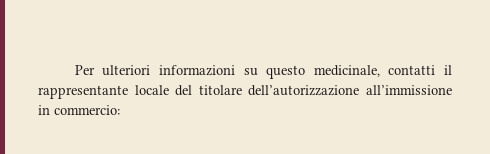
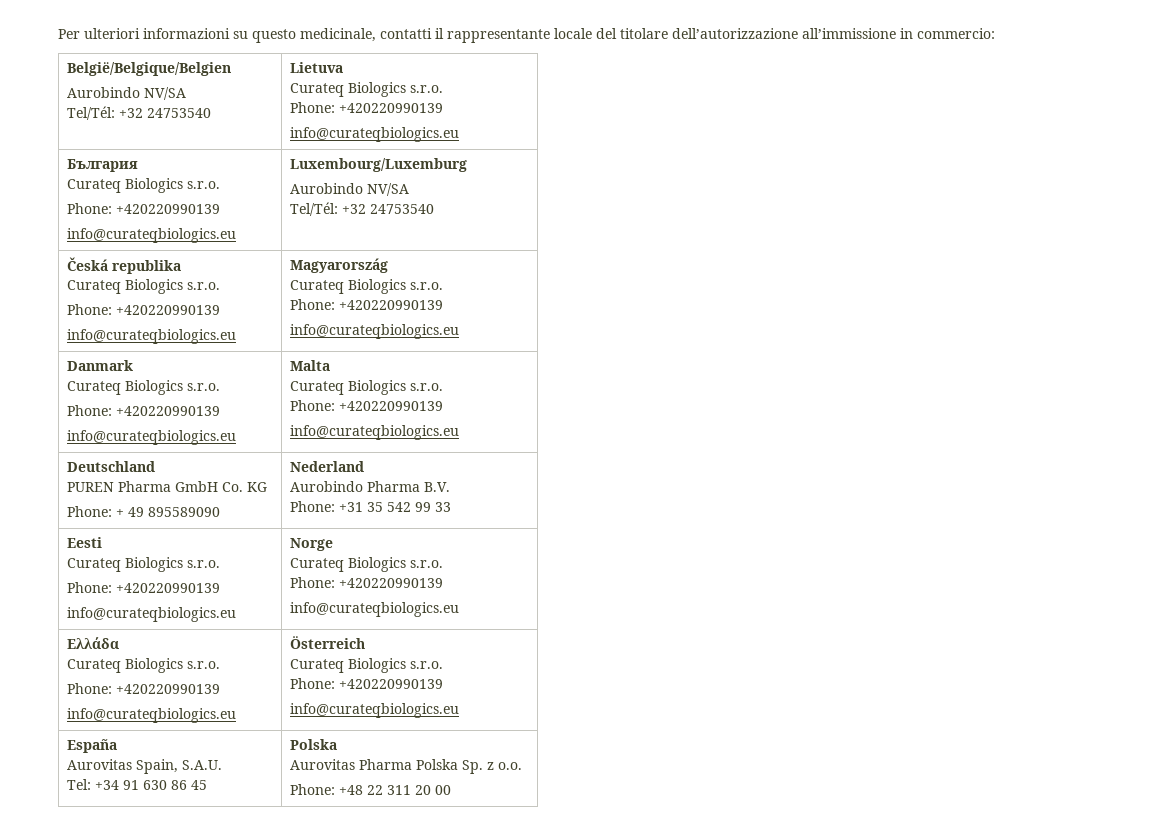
(120, 110) none -> [67,62,232,76] [67,87,187,100] [67,106,212,120] [290,62,344,73] [290,82,444,97] [290,102,444,113] [290,127,460,142] [67,159,139,172] [67,178,221,193] [67,203,221,214] [67,228,237,243] [290,158,468,172] [290,183,410,196] [290,202,435,216] [67,257,182,274] [67,279,221,294] [67,304,221,315] [67,329,237,344] [290,258,389,273] [290,279,444,294] [290,299,444,310] [290,324,460,339] [67,360,134,371] [67,380,221,395] [67,405,221,416] [67,430,237,445] [290,360,331,371] [290,380,444,395] [290,400,444,411] [290,425,460,440] [67,461,156,472] [67,481,268,492] [67,506,221,517] [290,461,365,472] [290,481,451,492] [290,501,452,512] [67,537,103,548] [67,557,221,572] [67,582,221,593] [67,607,237,622] [290,538,334,551] [290,557,444,572] [290,577,444,588] [290,602,460,617] [67,637,120,649] [67,658,221,673] [67,683,221,694] [67,708,237,723] [290,636,366,649] [290,658,444,673] [290,678,444,689] [290,703,460,718] [67,739,118,753] [67,759,223,774] [67,779,208,790] [290,739,338,750] [290,759,523,774] [290,784,452,795] // België/Belgique/Belgien // Aurobindo NV/SA // Tel/Tél: +32 24753540 | Lietuva // Curateq Biologics s.r.o. // Phone: +420220990139 // info@curateqbiologics.eu // България // Curateq Biologics s.r.o. // Phone: +420220990139 // info@curateqbiologics.eu | Luxembourg/Luxemburg // Aurobindo NV/SA // Tel/Tél: +32 24753540 // Česká republika // Curateq Biologics s.r.o. // Phone: +420220990139 // info@curateqbiologics.eu | Magyarország // Curateq Biologics s.r.o. // Phone: +420220990139 // info@curateqbiologics.eu // Danmark // Curateq Biologics s.r.o. // Phone: +420220990139 // info@curateqbiologics.eu | Malta // Curateq Biologics s.r.o. // Phone: +420220990139 // info@curateqbiologics.eu // Deutschland // PUREN Pharma GmbH Co. KG // Phone: + 49 895589090 | Nederland // Aurobindo Pharma B.V. // Phone: +31 35 542 99 33 // Eesti // Curateq Biologics s.r.o. // Phone: +420220990139 // info@curateqbiologics.eu | Norge // Curateq Biologics s.r.o. // Phone: +420220990139 // info@curateqbiologics.eu // Ελλάδα // Curateq Biologics s.r.o. // Phone: +420220990139 // info@curateqbiologics.eu | Österreich // Curateq Biologics s.r.o. // Phone: +420220990139 // info@curateqbiologics.eu // España // Aurovitas Spain, S.A.U. // Tel: +34 91 630 86 45 | Polska // Aurovitas Pharma Polska Sp. z o.o. // Phone: +48 22 311 20 00

